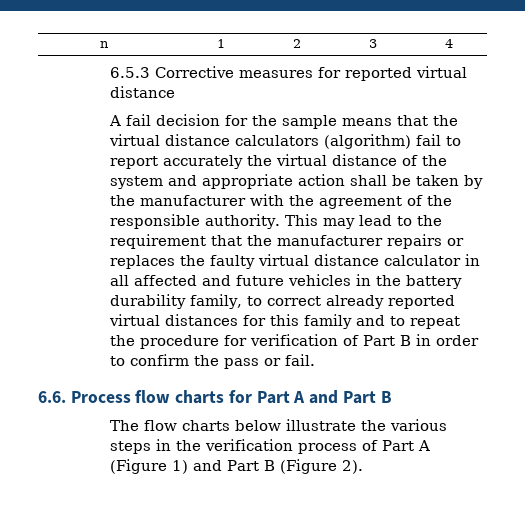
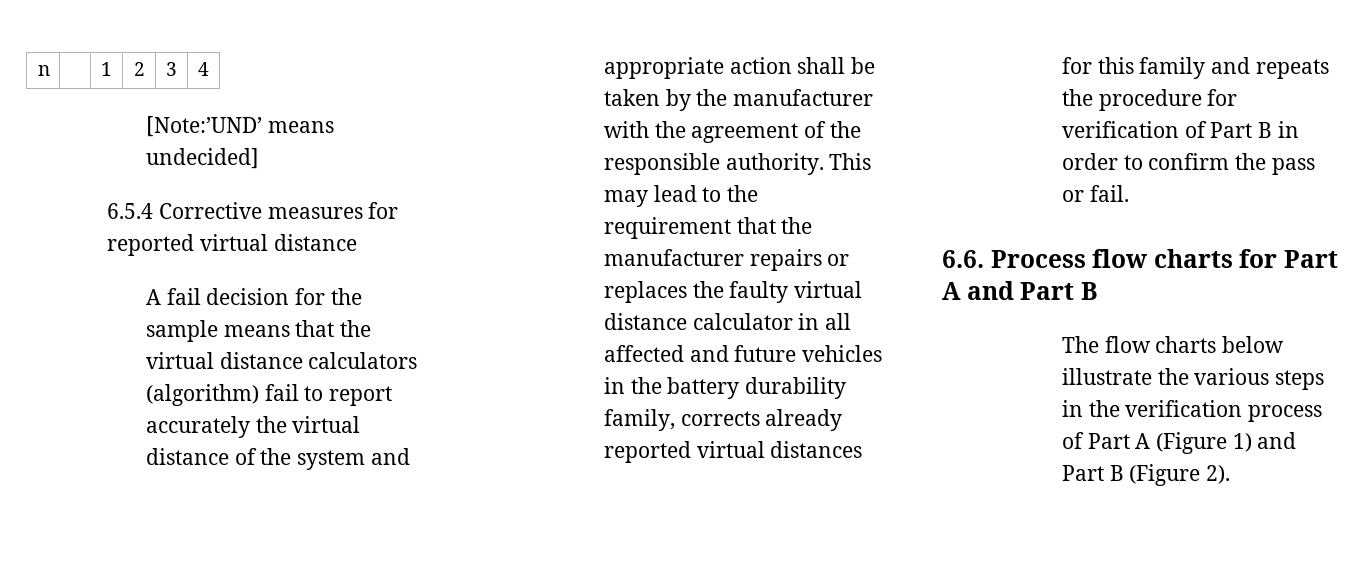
[109,67,150,78] 6.5.3 -> [146,116,334,137] [146,148,259,169] [107,203,154,219] [Note:’UND’ means undecided] // 6.5.4
[246,296,321,306] to correct -> [680,411,760,426] corrects
[389,316,460,329] to repeat -> [1255,59,1329,79] repeats

